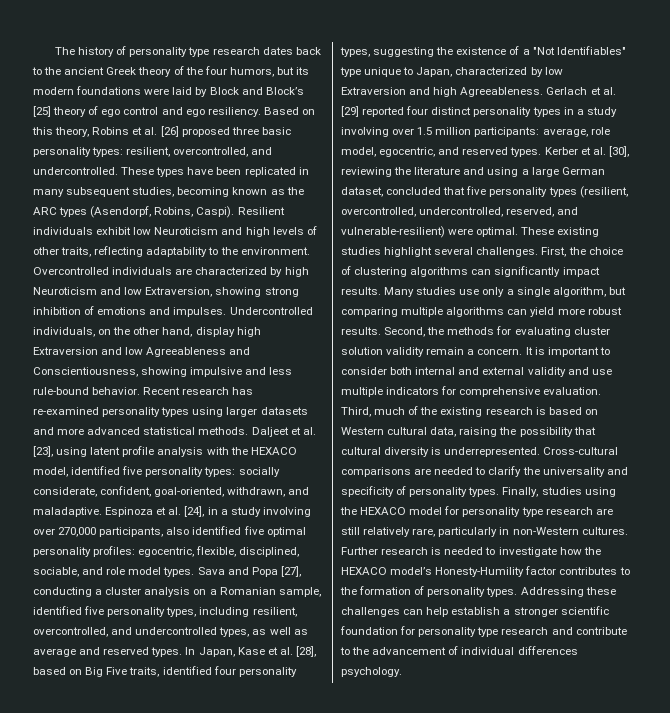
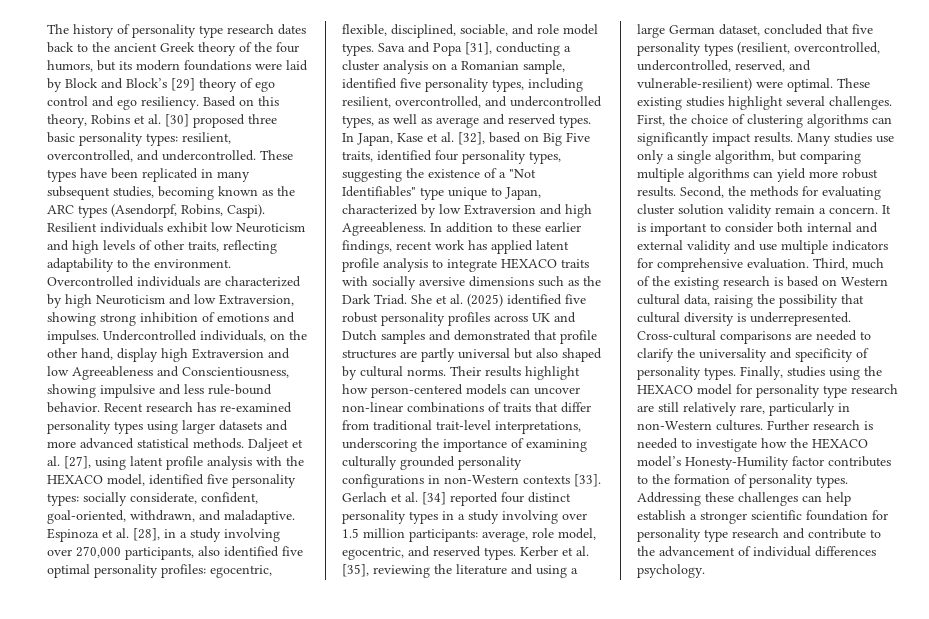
[33,106,51,117] [25] -> [171,78,195,91] [29]
[160,126,179,137] [26] -> [165,114,189,127] [30]
[33,446,53,457] [23], -> [64,456,91,469] [27],
[184,506,205,517] [24], -> [133,528,160,541] [28],
[280,566,301,577] [27], -> [465,42,492,55] [31],
[295,646,316,657] [28], -> [458,132,485,145] [32],
(544, 92) none -> [430,222,581,233] [342,240,569,254] [342,258,589,272] [342,276,601,290] [342,294,586,307] [342,312,576,326] [342,330,597,344] [342,348,602,362] [342,366,580,380] [342,384,580,398] [342,402,591,413] [342,420,581,434] [342,438,587,452] [342,456,522,470] [342,474,601,488] In addition to these earlier findings, recent work has applied latent profile analysis to integrate HEXACO traits with socially aversive dimensions such as the Dark Triad. She et al. (2025) identified five robust personality profiles across UK and Dutch samples and demonstrated that profile structures are partly universal but also shaped by cultural norms. Their results highlight how person-centered models can uncover non-linear combinations of traits that differ from traditional trait-level interpretations, underscoring the importance of examining culturally grounded personality configurations in non-Western contexts [33].
[341,106,359,117] [29] -> [422,492,446,505] [34]
[608,146,629,157] [30], -> [342,564,369,577] [35],

